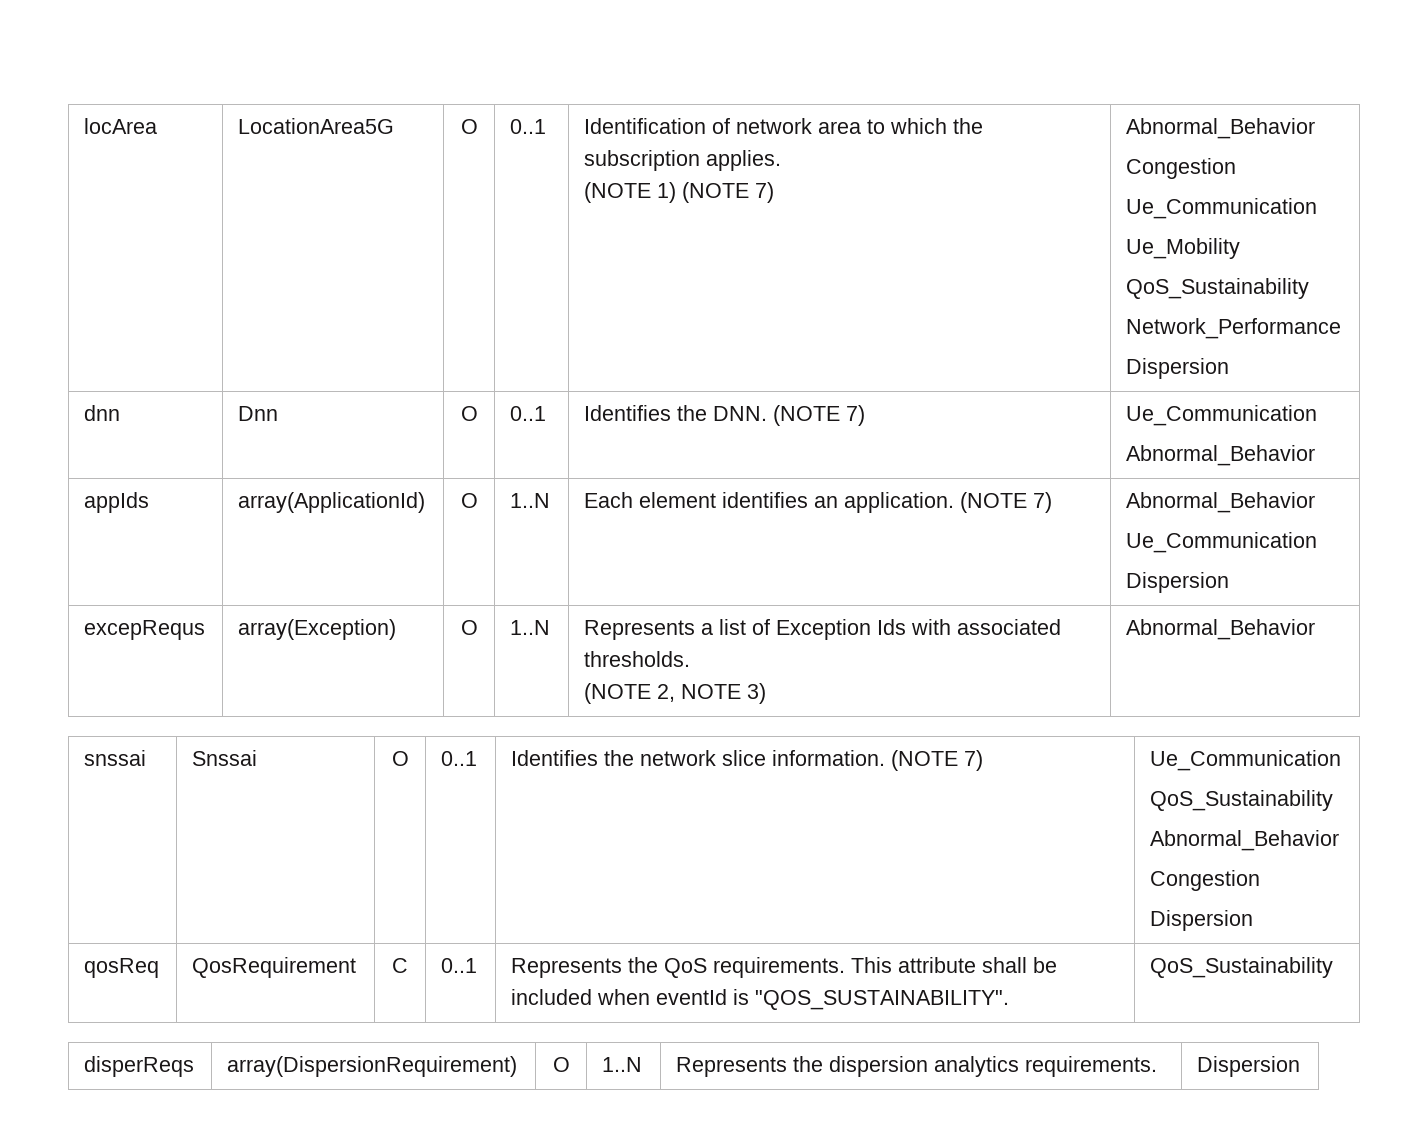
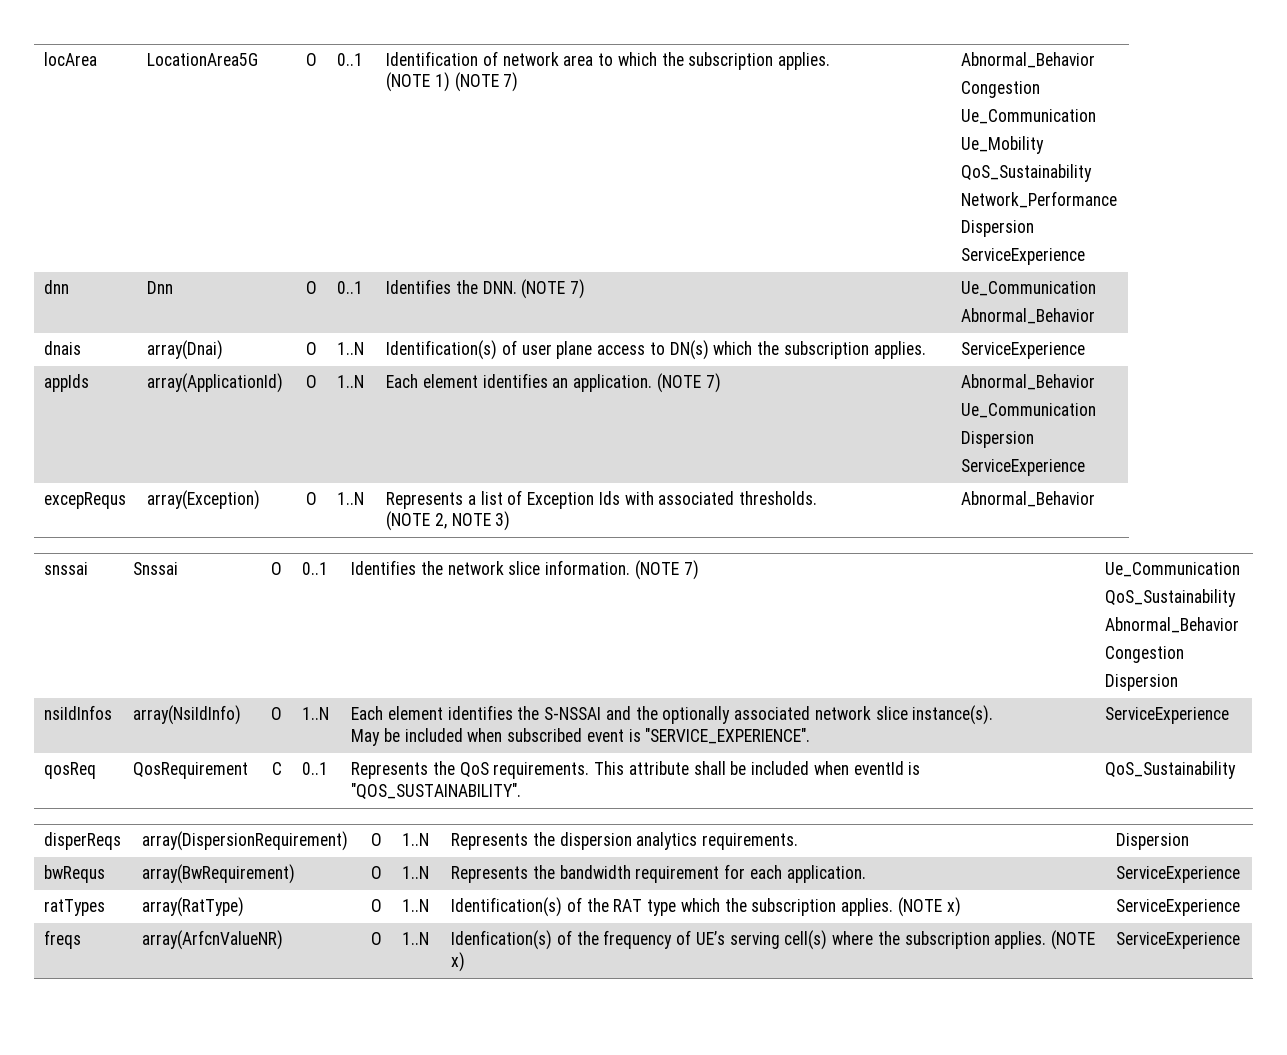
(1230, 368) none -> [961,248,1086,265] // ServiceExperience
(1316, 455) none -> [44,341,82,355] [147,340,224,360] [306,342,317,355] [337,342,365,355] [386,340,926,360] [961,342,1086,359] // dnais | array(Dnai) | O | 1..N | Identification(s) of user plane access to DN(s) which the subscription applies. | ServiceExperience
(1230, 582) none -> [961,459,1086,476] // ServiceExperience
(1254, 920) none -> [44,705,113,720] [133,705,242,725] [271,707,282,720] [302,707,330,720] [351,705,994,725] [351,728,811,746] [1105,707,1230,724] // nsiIdInfos | array(NsiIdInfo) | O | 1..N | Each element identifies the S-NSSAI and the optionally associated network slice instance(s). // May be included when subscribed event is "SERVICE_EXPERIENCE". | ServiceExperience
(1301, 1066) none -> [44,865,106,883] [142,864,296,884] [371,866,382,879] [402,866,430,879] [451,864,866,883] [1116,866,1241,883] [44,899,106,916] [142,897,245,917] [371,899,382,912] [402,899,430,912] [451,897,961,917] [1116,899,1241,916] [44,930,82,949] [142,930,284,950] [371,932,382,945] [402,932,430,945] [451,930,1096,950] [451,952,466,972] [1116,932,1241,949] // bwRequs | array(BwRequirement) | O | 1..N | Represents the bandwidth requirement for each application. | ServiceExperience // ratTypes | array(RatType) | O | 1..N | Identification(s) of the RAT type which the subscription applies. (NOTE x) | ServiceExperience // freqs | array(ArfcnValueNR) | O | 1..N | Idenfication(s) of the frequency of UE’s serving cell(s) where the subscription applies. (NOTE x) | ServiceExperience

